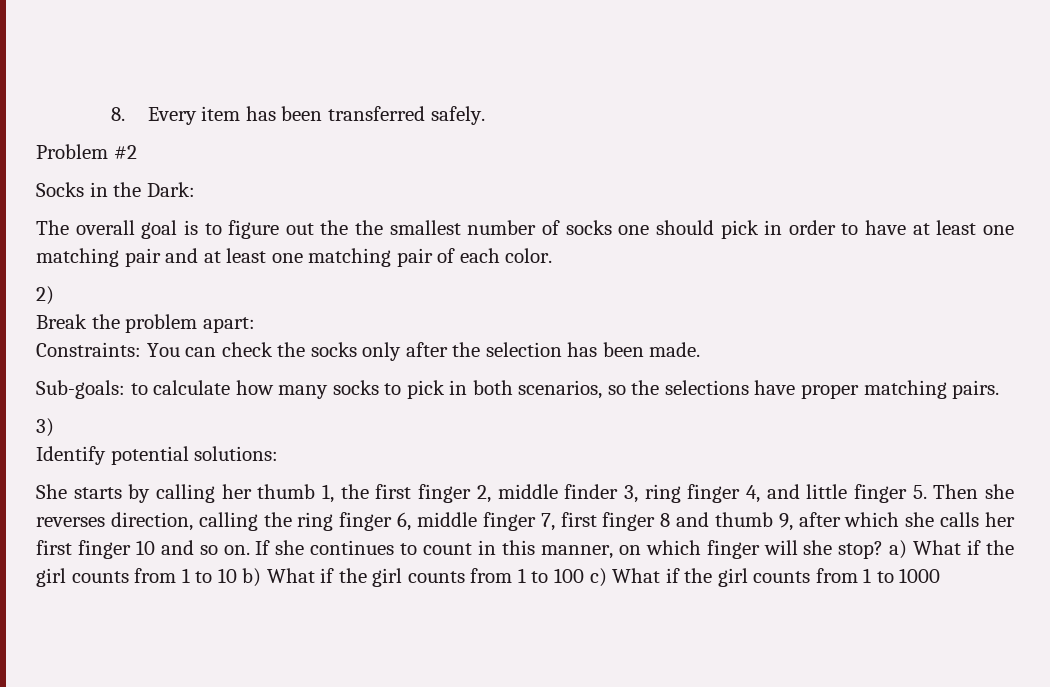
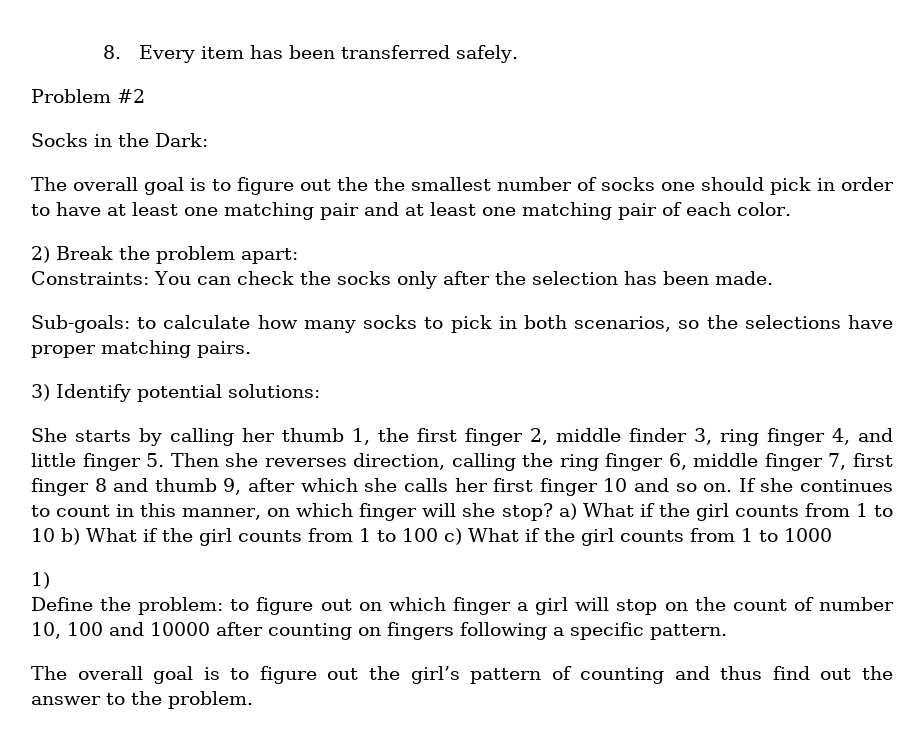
(54, 295) // -> (50, 254) none
(54, 427) // -> (50, 392) none
(941, 575) none -> [31,572,50,589] [31,597,895,615] [31,622,727,640] [31,666,893,684] [31,691,253,709] // 1) // Define the problem: to figure out on which finger a girl will stop on the count of number 10, 100 and 10000 after counting on fingers following a specific pattern. // The overall goal is to figure out the girl’s pattern of counting and thus find out the answer to the problem.

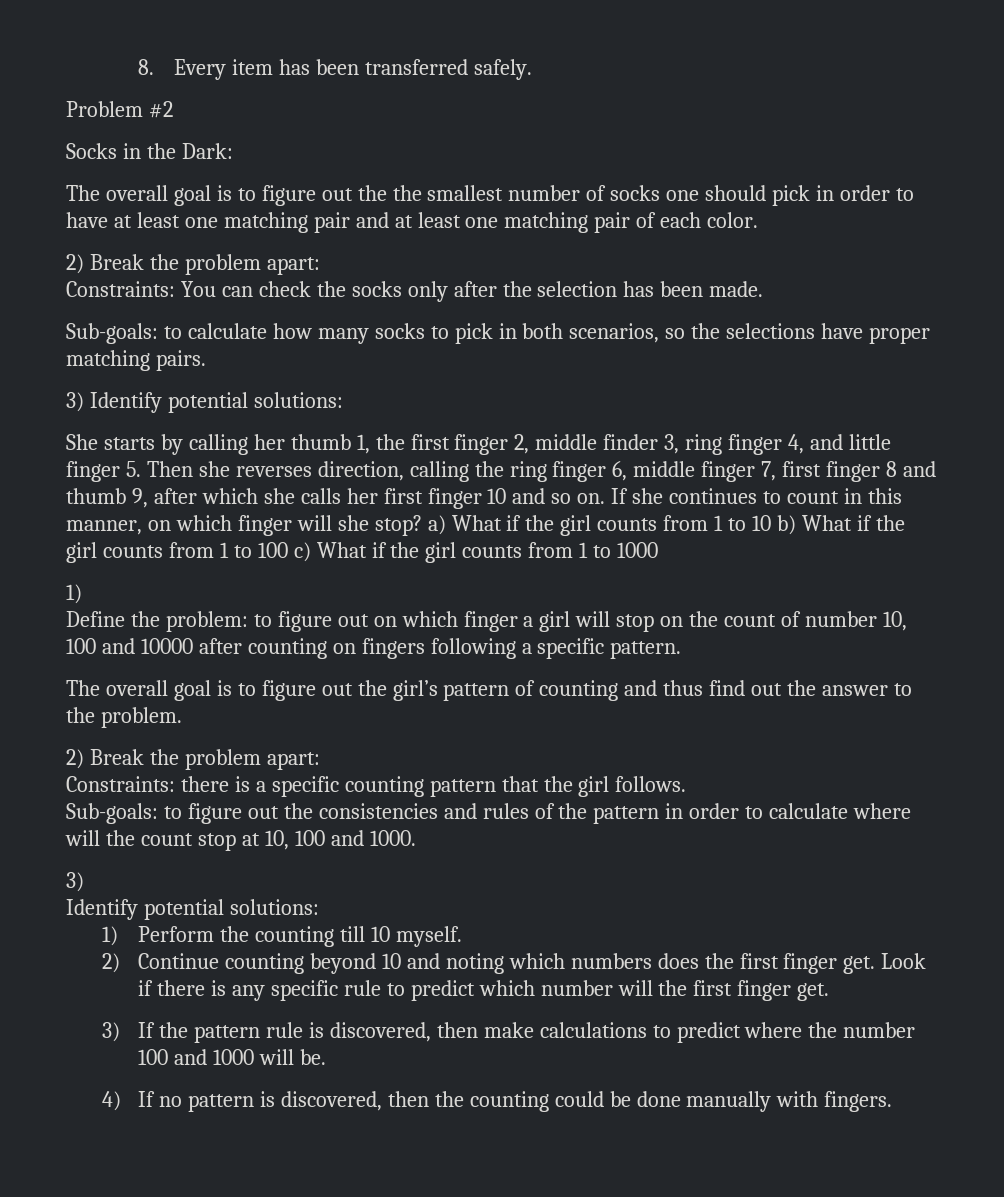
(253, 700) none -> [66,749,320,770] [66,776,687,797] [66,803,912,824] [65,830,416,851] [66,872,84,892] [66,899,319,920] [102,926,462,947] [102,953,927,974] [138,980,830,1001] [102,1022,916,1043] [138,1049,326,1065] [102,1091,893,1112] // 2) Break the problem apart: // Constraints: there is a specific counting pattern that the girl follows. // Sub-goals: to figure out the consistencies and rules of the pattern in order to calculate where will the count stop at 10, 100 and 1000. // 3) // Identify potential solutions: // 1) Perform the counting till 10 myself. // 2) Continue counting beyond 10 and noting which numbers does the first finger get. Look if there is any specific rule to predict which number will the first finger get. // 3) If the pattern rule is discovered, then make calculations to predict where the number 100 and 1000 will be. // 4) If no pattern is discovered, then the counting could be done manually with fingers.

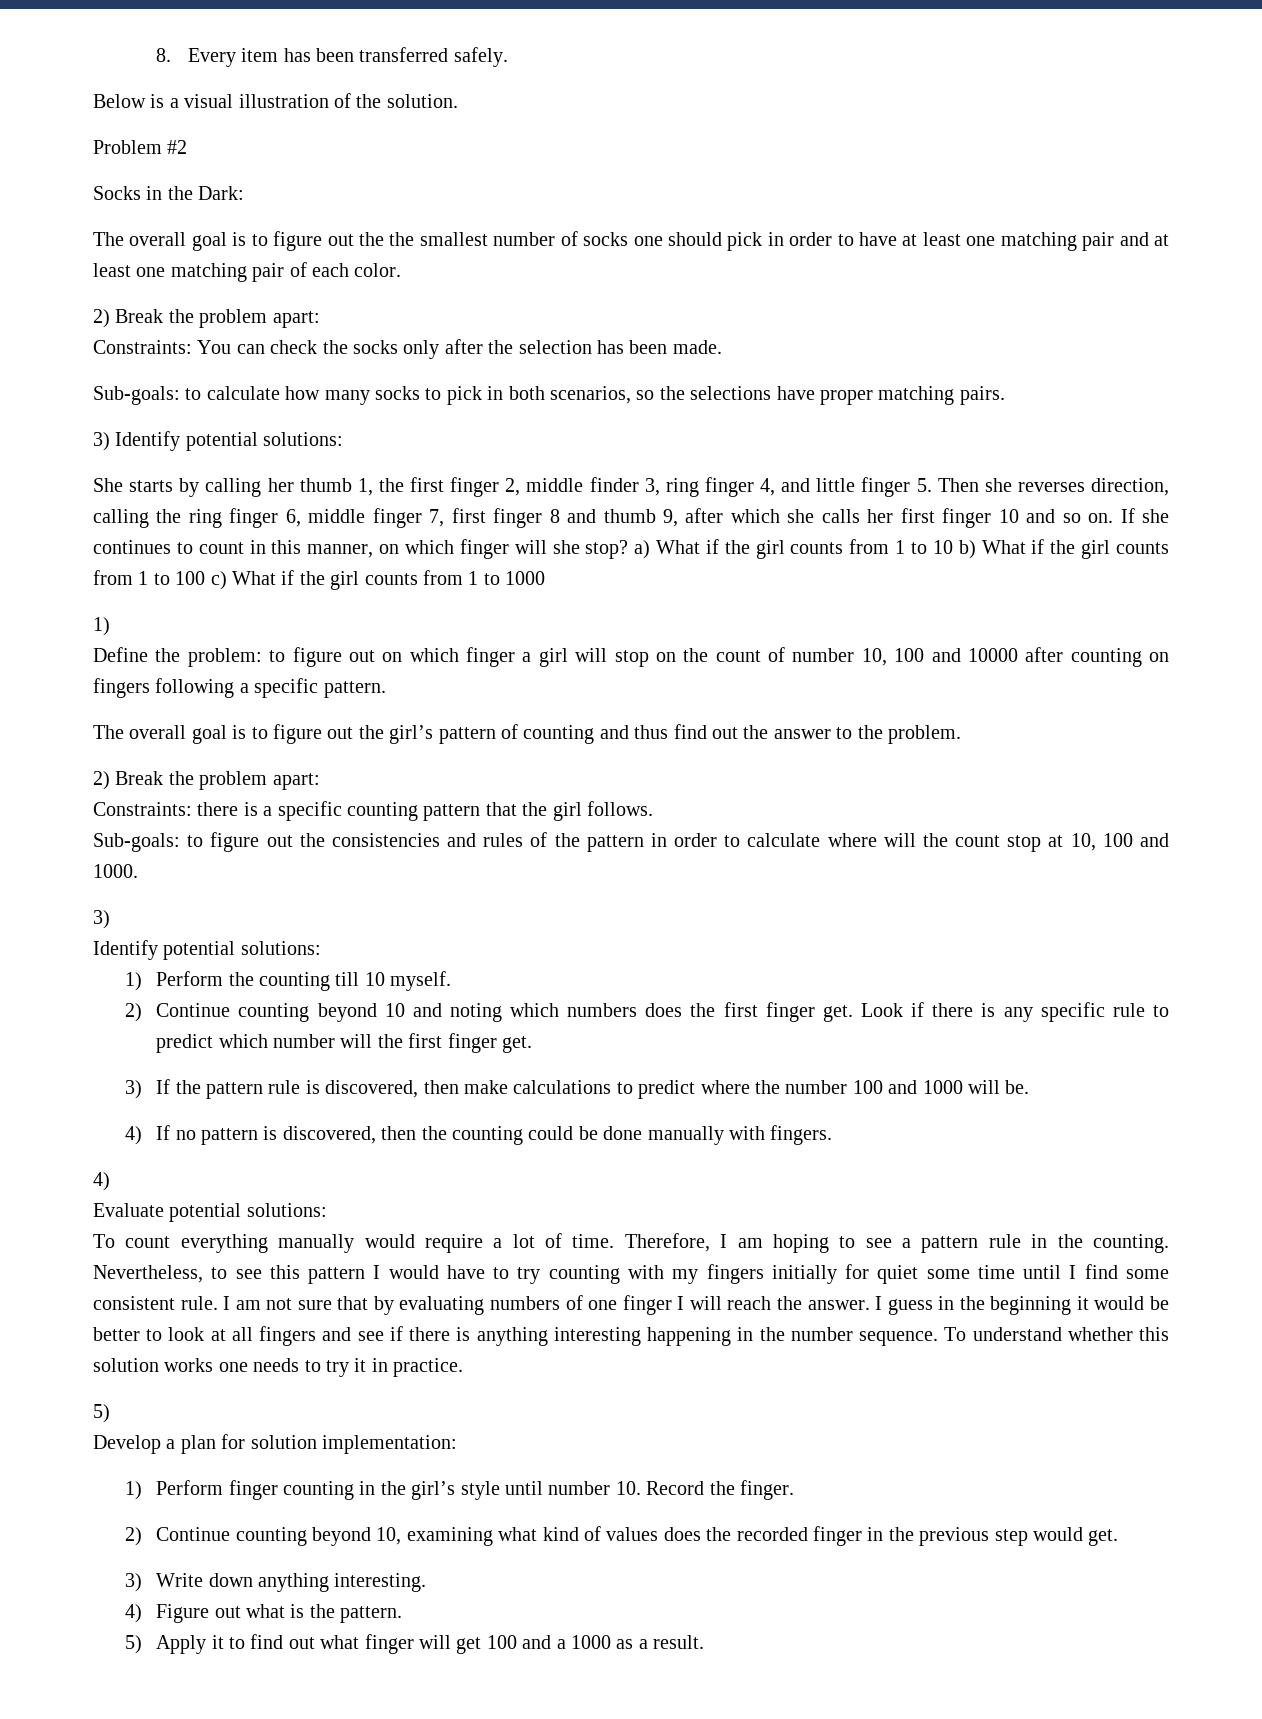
(532, 69) none -> [93,93,458,108] // Below is a visual illustration of the solution.
(893, 1101) none -> [93,1172,110,1191] [93,1203,327,1222] [93,1233,1170,1253] [93,1264,1169,1284] [93,1295,1169,1315] [93,1326,1169,1346] [93,1358,464,1377] [93,1404,110,1423] [93,1434,457,1454] [124,1480,795,1500] [124,1526,1119,1546] [124,1573,427,1592] [124,1604,403,1623] [124,1634,705,1654] // 4) // Evaluate potential solutions: // To count everything manually would require a lot of time. Therefore, I am hoping to see a pattern rule in the counting. Nevertheless, to see this pattern I would have to try counting with my fingers initially for quiet some time until I find some consistent rule. I am not sure that by evaluating numbers of one finger I will reach the answer. I guess in the beginning it would be better to look at all fingers and see if there is anything interesting happening in the number sequence. To understand whether this solution works one needs to try it in practice. // 5) // Develop a plan for solution implementation: // 1) Perform finger counting in the girl’s style until number 10. Record the finger. // 2) Continue counting beyond 10, examining what kind of values does the recorded finger in the previous step would get. // 3) Write down anything interesting. // 4) Figure out what is the pattern. // 5) Apply it to find out what finger will get 100 and a 1000 as a result.

